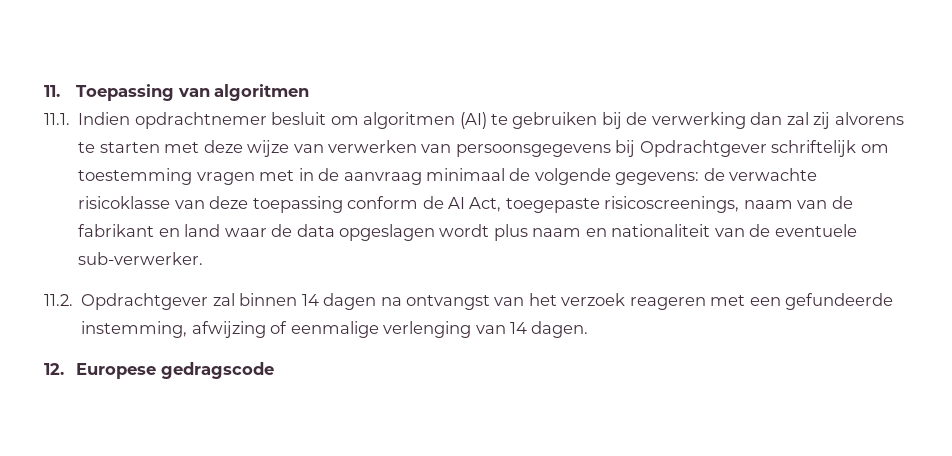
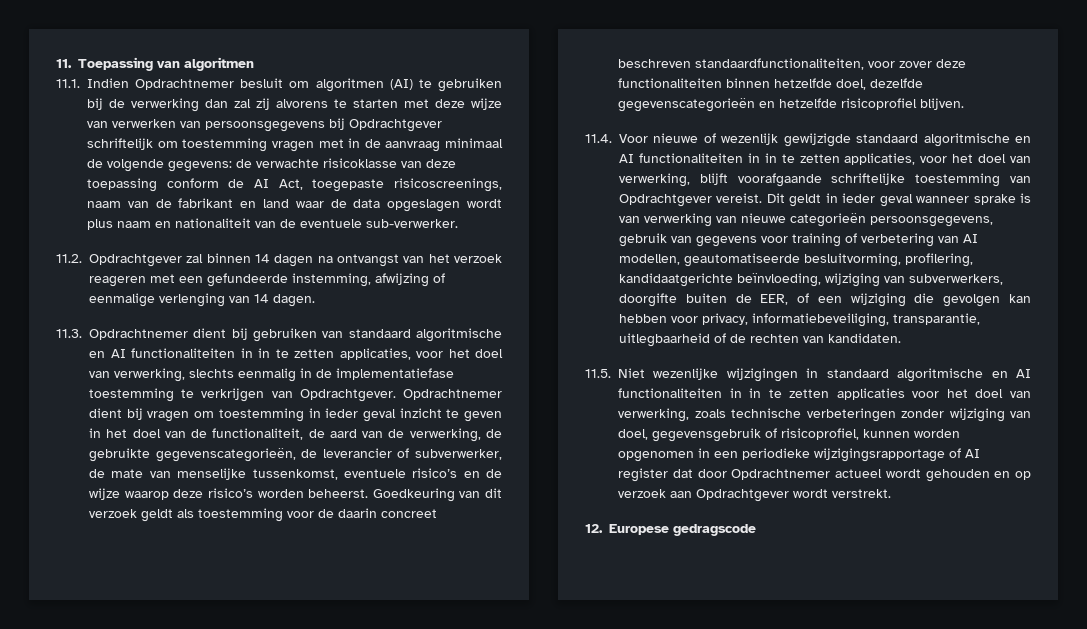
[134,112,267,129] opdrachtnemer -> [135,79,235,90] Opdrachtnemer
(589, 329) none -> [56,328,502,342] [89,348,503,360] [89,368,454,382] [89,388,502,402] [89,408,502,422] [89,428,502,442] [89,448,503,462] [89,468,502,480] [89,488,502,502] [89,508,437,522] [618,58,966,70] [618,78,923,90] [618,98,964,112] [585,133,1031,147] [619,153,1031,165] [619,173,1031,187] [619,193,1031,207] [619,213,993,227] [619,233,978,247] [619,253,973,267] [619,273,1003,287] [619,293,1031,307] [619,313,980,327] [619,333,901,347] [585,368,1031,382] [618,388,1031,400] [618,408,1031,422] [618,428,960,442] [618,448,980,462] [618,468,1031,482] [618,489,891,502] // 11.3. Opdrachtnemer dient bij gebruiken van standaard algoritmische en AI functionaliteiten in in te zetten applicaties, voor het doel van verwerking, slechts eenmalig in de implementatiefase toestemming te verkrijgen van Opdrachtgever. Opdrachtnemer dient bij vragen om toestemming in ieder geval inzicht te geven in het doel van de functionaliteit, de aard van de verwerking, de gebruikte gegevenscategorieën, de leverancier of subverwerker, de mate van menselijke tussenkomst, eventuele risico’s en de wijze waarop deze risico’s worden beheerst. Goedkeuring van dit verzoek geldt als toestemming voor de daarin concreet beschreven standaardfunctionaliteiten, voor zover deze functionaliteiten binnen hetzelfde doel, dezelfde gegevenscategorieën en hetzelfde risicoprofiel blijven. // 11.4. Voor nieuwe of wezenlijk gewijzigde standaard algoritmische en AI functionaliteiten in in te zetten applicaties, voor het doel van verwerking, blijft voorafgaande schriftelijke toestemming van Opdrachtgever vereist. Dit geldt in ieder geval wanneer sprake is van verwerking van nieuwe categorieën persoonsgegevens, gebruik van gegevens voor training of verbetering van AI modellen, geautomatiseerde besluitvorming, profilering, kandidaatgerichte beïnvloeding, wijziging van subverwerkers, doorgifte buiten de EER, of een wijziging die gevolgen kan hebben voor privacy, informatiebeveiliging, transparantie, uitlegbaarheid of de rechten van kandidaten. // 11.5. Niet wezenlijke wijzigingen in standaard algoritmische en AI functionaliteiten in in te zetten applicaties voor het doel van verwerking, zoals technische verbeteringen zonder wijziging van doel, gegevensgebruik of risicoprofiel, kunnen worden opgenomen in een periodieke wijzigingsrapportage of AI register dat door Opdrachtnemer actueel wordt gehouden en op verzoek aan Opdrachtgever wordt verstrekt.

